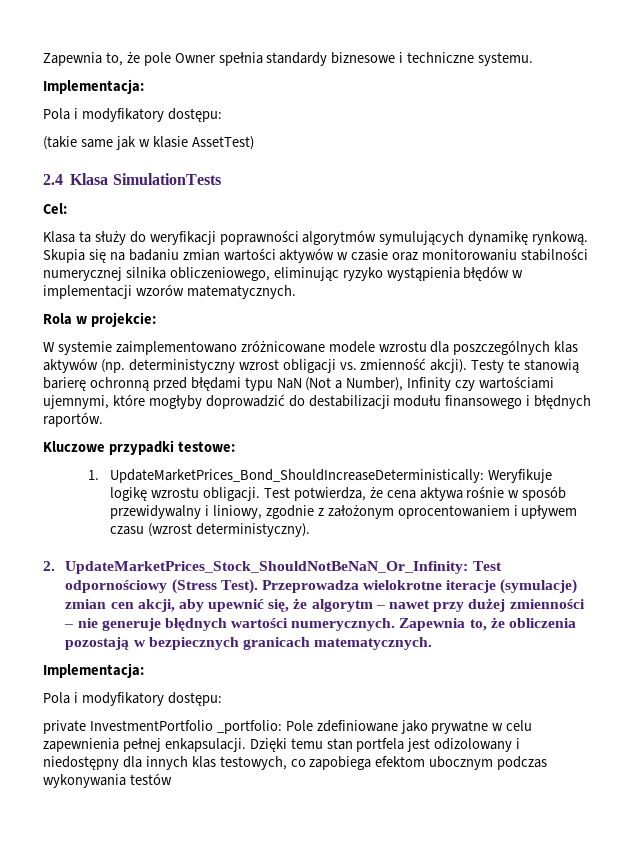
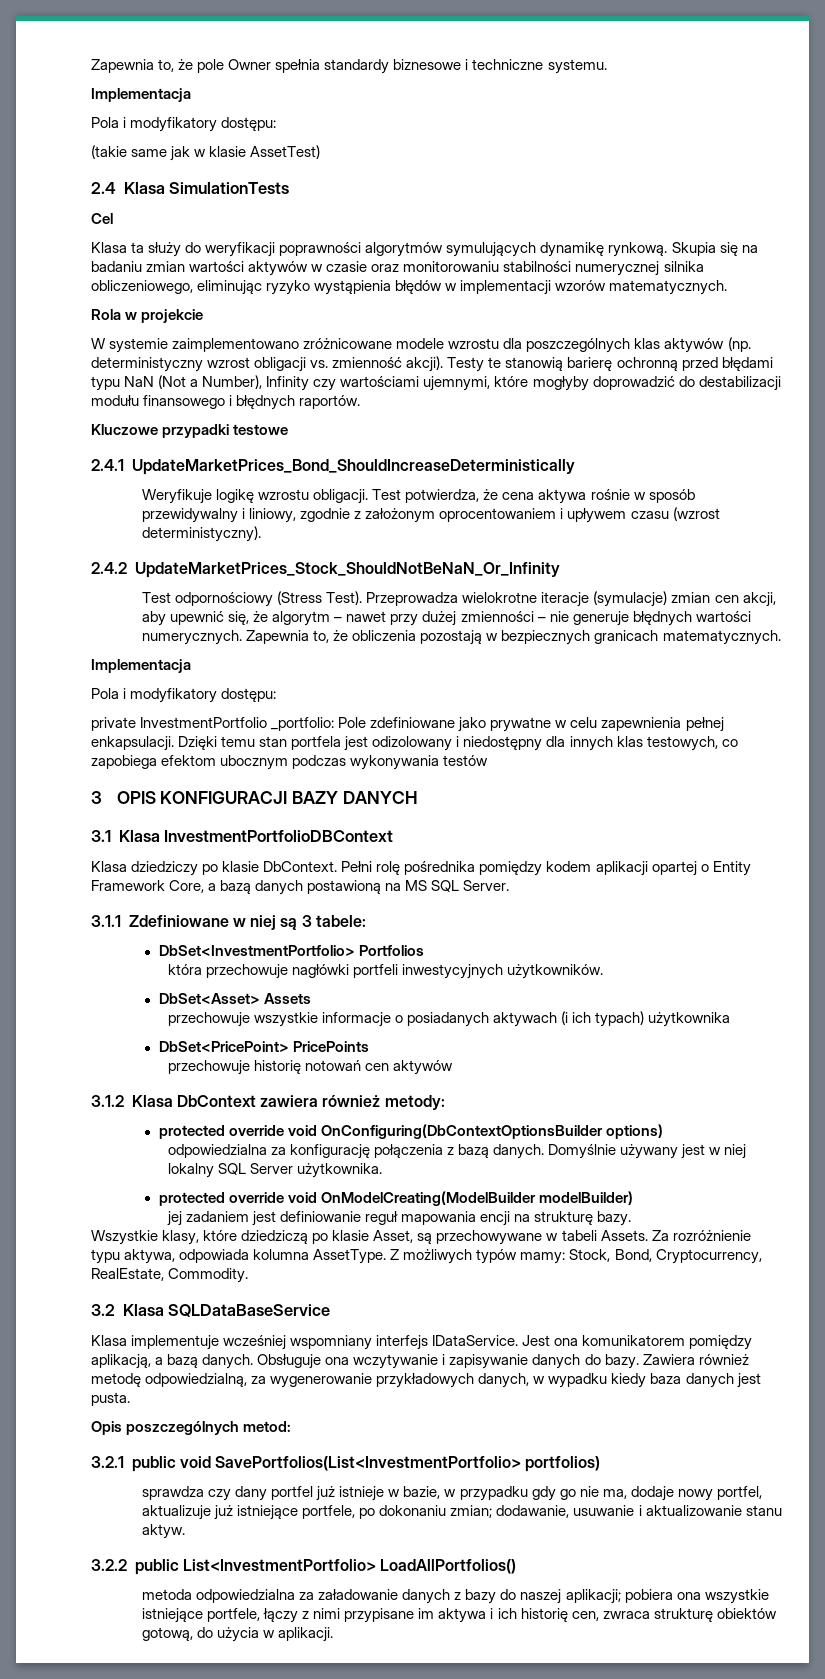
[43,79,144,94] Implementacja: -> [91,88,191,102] Implementacja
[43,203,67,214] Cel: -> [91,213,113,224] Cel
[90,312,156,327] projekcie: -> [141,309,204,323] projekcie
[177,441,235,452] [87,469,485,483] testowe: // 1. UpdateMarketPrices_Bond_ShouldIncreaseDeterministically: -> [233,424,289,435] [91,459,575,475] testowe // 2.4.1 UpdateMarketPrices_Bond_ShouldIncreaseDeterministically //
[43,561,469,574] 2. UpdateMarketPrices_Stock_ShouldNotBeNaN_Or_Infinity: -> [91,562,560,578] 2.4.2 UpdateMarketPrices_Stock_ShouldNotBeNaN_Or_Infinity //
[43,663,144,678] Implementacja: -> [91,659,191,673] Implementacja
(172, 779) none -> [91,791,418,804] [91,830,393,842] [91,861,751,876] [91,880,510,895] [91,915,367,930] [158,945,424,956] [167,964,603,979] [158,993,311,1004] [167,1011,731,1027] [158,1041,369,1052] [167,1060,453,1075] [91,1095,445,1110] [158,1124,663,1139] [167,1144,747,1159] [167,1163,382,1178] [158,1191,633,1206] [166,1211,632,1226] [91,1230,751,1245] [91,1249,762,1264] [91,1268,249,1283] [91,1304,330,1317] [91,1335,753,1350] [91,1354,749,1369] [91,1373,761,1388] [91,1392,130,1406] [91,1421,292,1435] [91,1456,601,1472] [142,1486,762,1501] [142,1505,782,1520] [142,1524,186,1539] [91,1559,517,1575] [142,1589,769,1604] [142,1608,777,1623] [142,1627,334,1642] // 3 OPIS KONFIGURACJI BAZY DANYCH // 3.1 Klasa InvestmentPortfolioDBContext // Klasa dziedziczy po klasie DbContext. Pełni rolę pośrednika pomiędzy kodem aplikacji opartej o Entity Framework Core, a bazą danych postawioną na MS SQL Server. // 3.1.1 Zdefiniowane w niej są 3 tabele: // DbSet<InvestmentPortfolio> Portfolios // która przechowuje nagłówki portfeli inwestycyjnych użytkowników. // DbSet<Asset> Assets // przechowuje wszystkie informacje o posiadanych aktywach (i ich typach) użytkownika // DbSet<PricePoint> PricePoints // przechowuje historię notowań cen aktywów // 3.1.2 Klasa DbContext zawiera również metody: // protected override void OnConfiguring(DbContextOptionsBuilder options) // odpowiedzialna za konfigurację połączenia z bazą danych. Domyślnie używany jest w niej lokalny SQL Server użytkownika. // protected override void OnModelCreating(ModelBuilder modelBuilder) // jej zadaniem jest definiowanie reguł mapowania encji na strukturę bazy. // Wszystkie klasy, które dziedziczą po klasie Asset, są przechowywane w tabeli Assets. Za rozróżnienie typu aktywa, odpowiada kolumna AssetType. Z możliwych typów mamy: Stock, Bond, Cryptocurrency, RealEstate, Commodity. // 3.2 Klasa SQLDataBaseService // Klasa implementuje wcześniej wspomniany interfejs IDataService. Jest ona komunikatorem pomiędzy aplikacją, a bazą danych. Obsługuje ona wczytywanie i zapisywanie danych do bazy. Zawiera również metodę odpowiedzialną, za wygenerowanie przykładowych danych, w wypadku kiedy baza danych jest pusta. // Opis poszczególnych metod: // 3.2.1 public void SavePortfolios(List<InvestmentPortfolio> portfolios) // sprawdza czy dany portfel już istnieje w bazie, w przypadku gdy go nie ma, dodaje nowy portfel, aktualizuje już istniejące portfele, po dokonaniu zmian; dodawanie, usuwanie i aktualizowanie stanu aktyw. // 3.2.2 public List<InvestmentPortfolio> LoadAllPortfolios() // metoda odpowiedzialna za załadowanie danych z bazy do naszej aplikacji; pobiera ona wszystkie istniejące portfele, łączy z nimi przypisane im aktywa i ich historię cen, zwraca strukturę obiektów gotową, do użycia w aplikacji.

